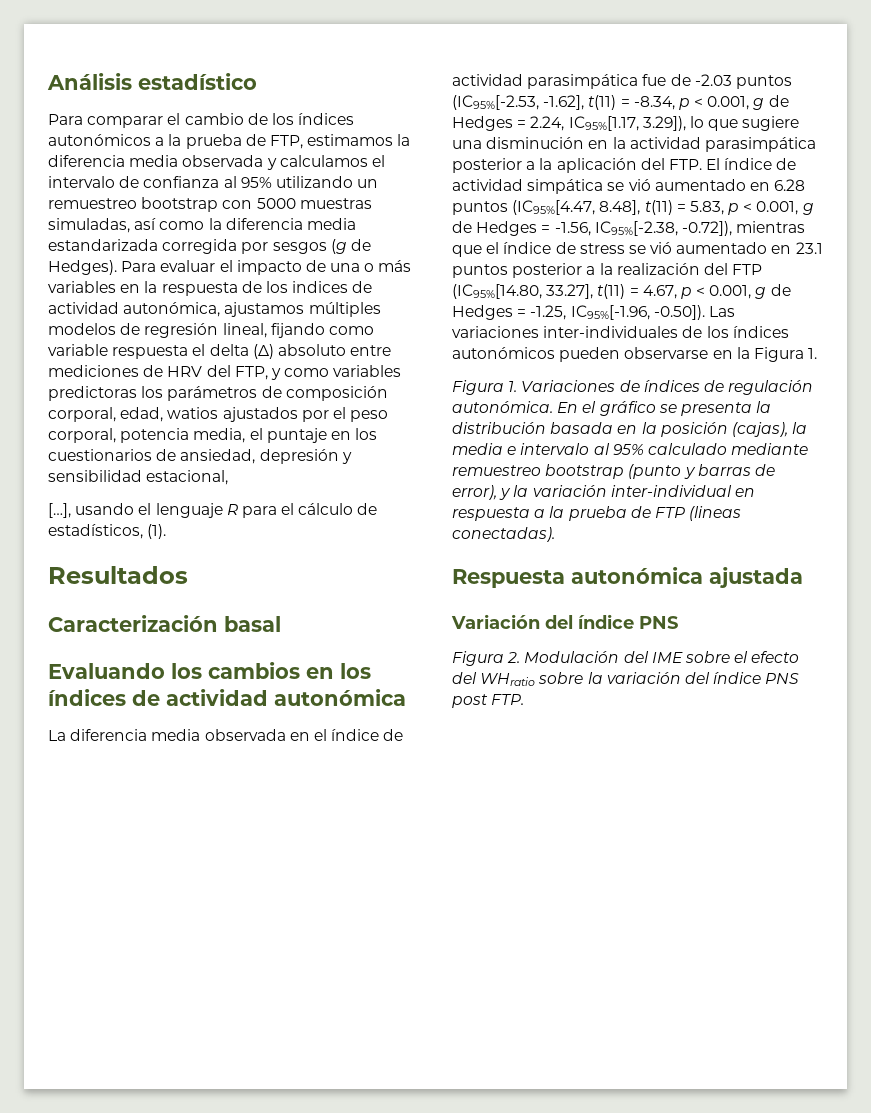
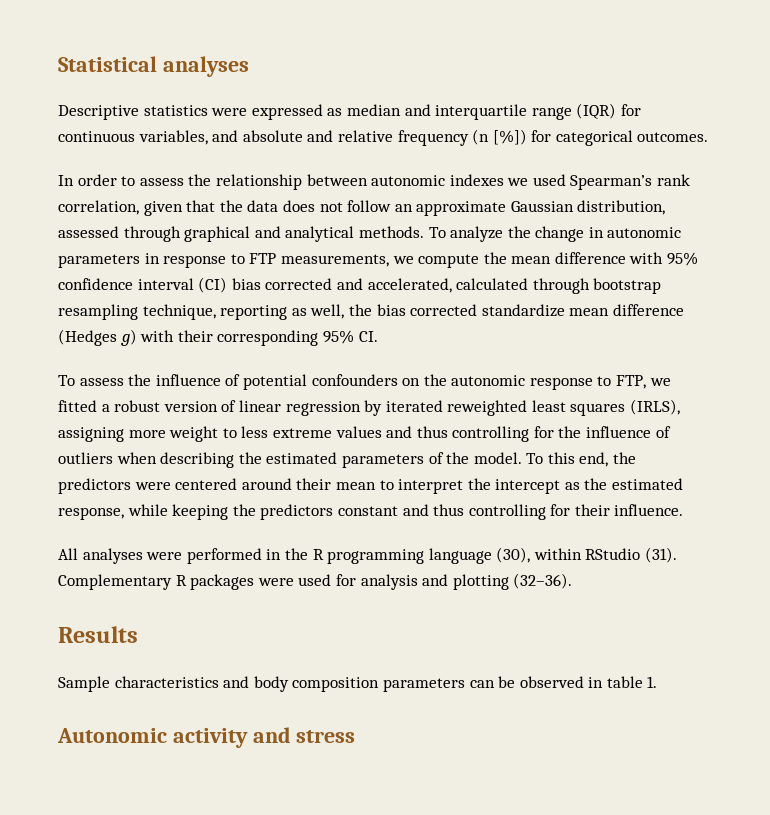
[47,73,257,90] [48,113,355,128] [48,134,411,149] [48,155,385,170] [48,176,379,188] [48,197,372,212] [48,218,356,233] [48,239,371,254] [48,260,412,275] [48,281,373,296] [48,302,381,317] [48,323,374,338] [48,344,392,359] [48,365,402,380] [48,386,388,401] [48,407,389,422] [48,428,378,443] [48,449,352,464] [48,470,229,485] [48,503,378,518] [48,524,167,539] [48,566,188,584] [48,615,281,632] [48,662,371,679] [48,689,406,706] [48,729,404,741] [452,74,792,89] [452,95,789,110] [452,116,800,131] [452,137,816,152] [452,158,797,173] [452,179,806,194] [452,200,814,215] [452,221,806,236] [452,242,823,257] [452,263,763,278] [452,284,791,299] [452,305,735,320] [452,326,789,338] [452,347,818,362] [452,380,814,395] [452,401,772,416] [452,422,808,437] [452,443,809,455] [452,464,775,479] [452,485,755,500] [452,506,742,521] [452,527,555,542] [452,567,803,588] [451,614,678,629] [452,651,800,666] [452,672,800,686] [452,694,525,708] Análisis estadístico // Para comparar el cambio de los índices autonómicos a la prueba de FTP, estimamos la diferencia media observada y calculamos el intervalo de confianza al 95% utilizando un remuestreo bootstrap con 5000 muestras simuladas, así como la diferencia media estandarizada corregida por sesgos (g de Hedges). Para evaluar el impacto de una o más variables en la respuesta de los indices de actividad autonómica, ajustamos múltiples modelos de regresión lineal, fijando como variable respuesta el delta (∆) absoluto entre mediciones de HRV del FTP, y como variables predictoras los parámetros de composición corporal, edad, watios ajustados por el peso corporal, potencia media, el puntaje en los cuestionarios de ansiedad, depresión y sensibilidad estacional, // […], usando el lenguaje R para el cálculo de estadísticos, (1). // Resultados // Caracterización basal // Evaluando los cambios en los índices de actividad autonómica // La diferencia media observada en el índice de actividad parasimpática fue de -2.03 puntos (IC95%[-2.53, -1.62], t(11) = -8.34, p < 0.001, g de Hedges = 2.24, IC95%[1.17, 3.29]), lo que sugiere una disminución en la actividad parasimpática posterior a la aplicación del FTP. El índice de actividad simpática se vió aumentado en 6.28 puntos (IC95%[4.47, 8.48], t(11) = 5.83, p < 0.001, g de Hedges = -1.56, IC95%[-2.38, -0.72]), mientras que el índice de stress se vió aumentado en 23.1 puntos posterior a la realización del FTP (IC95%[14.80, 33.27], t(11) = 4.67, p < 0.001, g de Hedges = -1.25, IC95%[-1.96, -0.50]). Las variaciones inter-individuales de los índices autonómicos pueden observarse en la Figura 1. // Figura 1. Variaciones de índices de regulación autonómica. En el gráfico se presenta la distribución basada en la posición (cajas), la media e intervalo al 95% calculado mediante remuestreo bootstrap (punto y barras de error), y la variación inter-individual en respuesta a la prueba de FTP (lineas conectadas). // Respuesta autonómica ajustada // Variación del índice PNS // Figura 2. Modulación del IME sobre el efecto del WHratio sobre la variación del índice PNS post FTP. -> [58,56,249,77] [58,103,641,120] [58,129,709,146] [58,174,691,190] [58,200,666,216] [58,226,682,242] [58,252,699,268] [58,277,662,294] [58,304,684,320] [58,329,378,346] [58,374,671,390] [58,399,681,416] [58,426,671,442] [58,452,637,468] [58,478,684,494] [58,504,684,520] [58,547,678,564] [58,573,573,590] [58,626,138,643] [58,676,658,692] [57,727,356,748] Statistical analyses // Descriptive statistics were expressed as median and interquartile range (IQR) for continuous variables, and absolute and relative frequency (n [%]) for categorical outcomes. // In order to assess the relationship between autonomic indexes we used Spearman’s rank correlation, given that the data does not follow an approximate Gaussian distribution, assessed through graphical and analytical methods. To analyze the change in autonomic parameters in response to FTP measurements, we compute the mean difference with 95% confidence interval (CI) bias corrected and accelerated, calculated through bootstrap resampling technique, reporting as well, the bias corrected standardize mean difference (Hedges g) with their corresponding 95% CI. // To assess the influence of potential confounders on the autonomic response to FTP, we fitted a robust version of linear regression by iterated reweighted least squares (IRLS), assigning more weight to less extreme values and thus controlling for the influence of outliers when describing the estimated parameters of the model. To this end, the predictors were centered around their mean to interpret the intercept as the estimated response, while keeping the predictors constant and thus controlling for their influence. // All analyses were performed in the R programming language (30), within RStudio (31). Complementary R packages were used for analysis and plotting (32–36). // Results // Sample characteristics and body composition parameters can be observed in table 1. // Autonomic activity and stress

